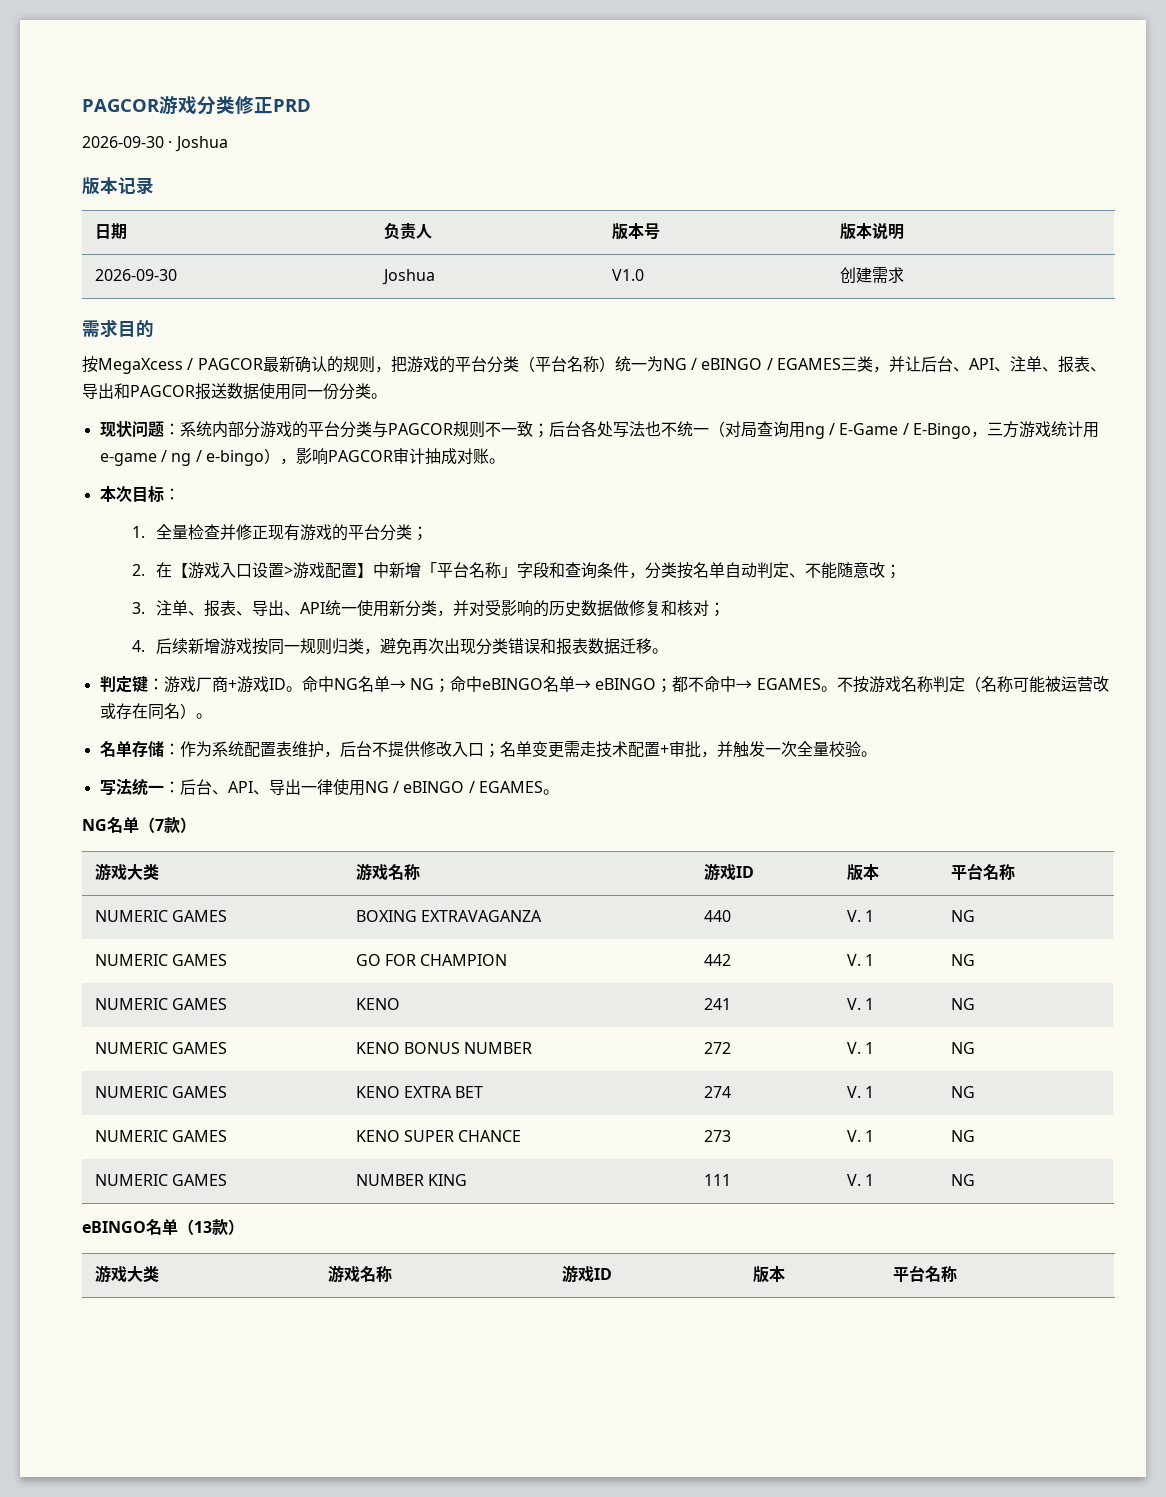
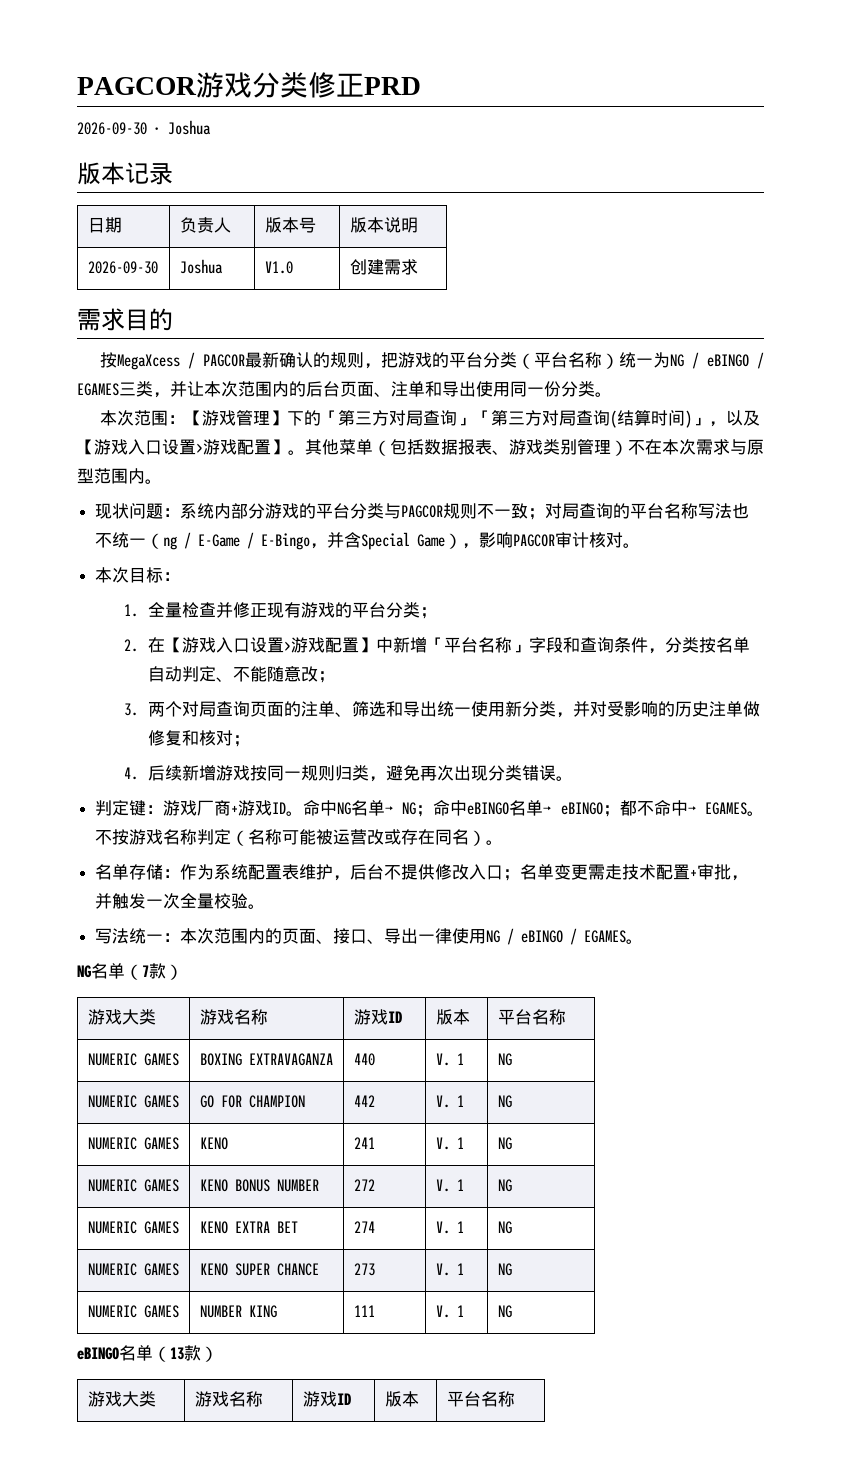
[920,356,1106,373] [82,383,371,400] 后台、API、注单、报表、导出和PAGCOR报送数据使用同一份分类 -> [204,381,612,397] [99,410,760,428] [77,439,764,456] [77,468,145,484] 本次范围内的后台页面、注单和导出使用同一份分类。 // 本次范围：【游戏管理】下的「第三方对局查询」「第三方对局查询(结算时间)」，以及【游戏入口设置>游戏配置】。其他菜单（包括数据报表、游戏类别管理）不在本次需求与原型范围内
[548,421,613,437] 后台各处 -> [545,503,699,519] 对局查询的平台名称
[724,421,805,438] 对局查询用 -> (164, 541) none
[986,421,1099,438] [99,450,264,466] 三方游戏统计用e-game / ng / e-bingo -> [327,532,446,550] 并含Special Game
[424,448,489,465] 抽成对账 -> [589,532,624,548] 核对
[156,600,326,617] 注单、报表、导出、API -> [147,701,437,717] 两个对局查询页面的注单、筛选和导出
[581,600,614,617] 数据 -> [708,701,743,717] 注单
[540,638,653,655] 和报表数据迁移 -> (556, 773) none
[179,779,253,795] 后台、API -> [180,928,368,944] 本次范围内的页面、接口

